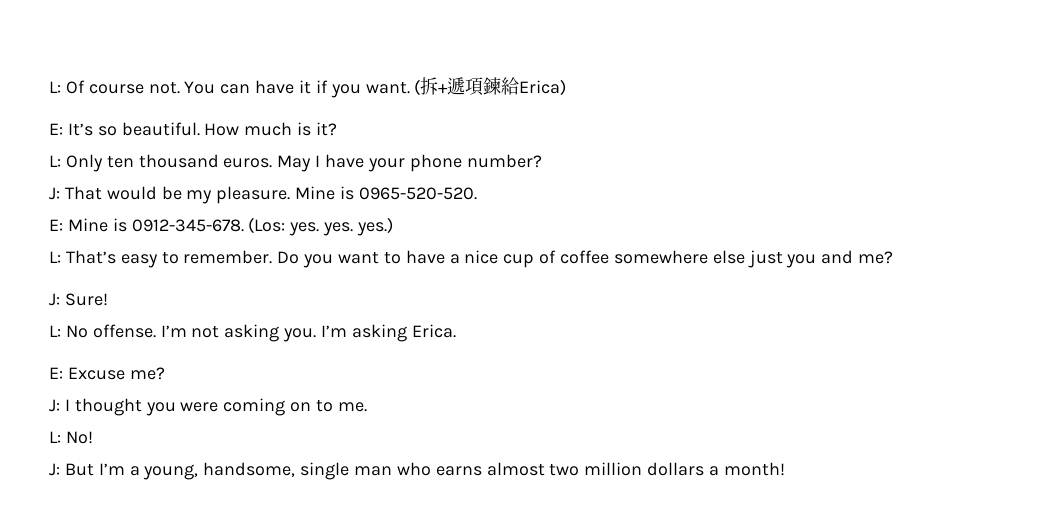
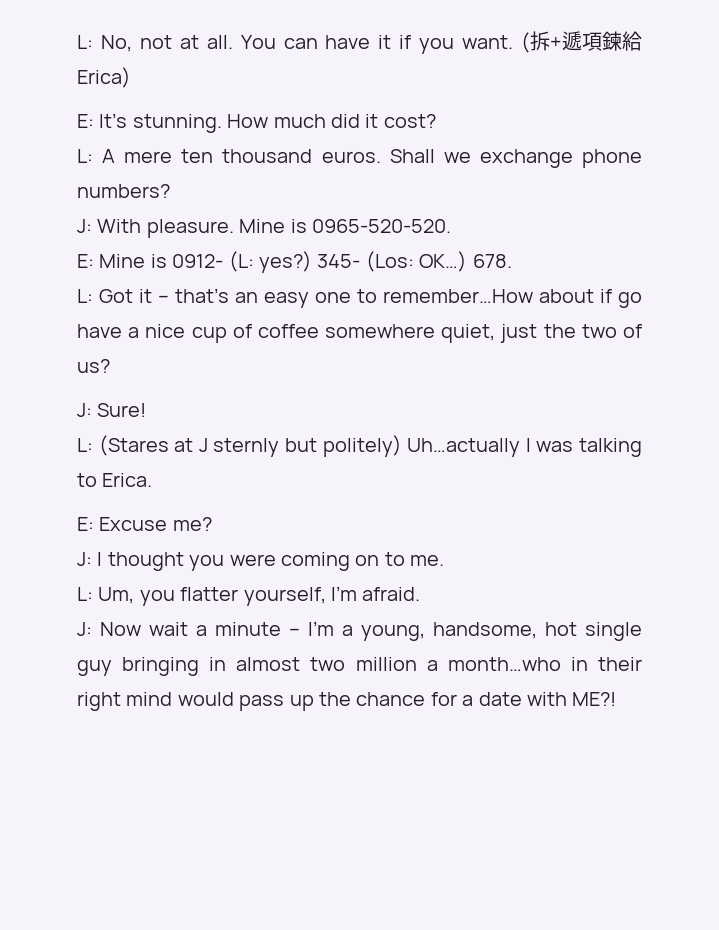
[49,80,180,94] L: Of course not. -> [77,35,233,52] L: No, not at all.
[97,122,338,136] [49,154,103,172] so beautiful. How much is it? // L: Only -> [132,114,436,133] [77,149,173,163] stunning. How much did it cost? // L: A mere
[277,154,542,172] [49,186,213,204] May I have your phone number? // J: That would be my -> [389,149,642,168] [77,184,170,198] [77,219,142,233] Shall we exchange phone numbers? // J: With
[131,217,394,236] [49,250,401,268] 0912-345-678. (Los: yes. yes. yes.) // L: That’s easy to remember. Do you want to -> [172,251,512,273] [77,288,642,308] 0912- (L: yes?) 345- (Los: OK…) 678. // L: Got it – that’s an easy one to remember…How about if go
[712,250,894,268] [49,293,108,306] [49,324,407,342] else just you and me? // J: Sure! // L: No offense. I’m not asking you. I’m asking -> [441,324,642,343] [77,359,110,373] [77,403,147,417] [77,435,642,457] [77,473,97,487] quiet, just the two of us? // J: Sure! // L: (Stares at J sternly but politely) Uh…actually I was talking to
[65,431,93,444] [49,462,785,480] No! // J: But I’m a young, handsome, single man who earns almost two million dollars a month! -> [98,586,421,606] [77,621,642,641] [77,657,642,676] [77,692,617,711] Um, you flatter yourself, I’m afraid. // J: Now wait a minute – I’m a young, handsome, hot single guy bringing in almost two million a month…who in their right mind would pass up the chance for a date with ME?!

